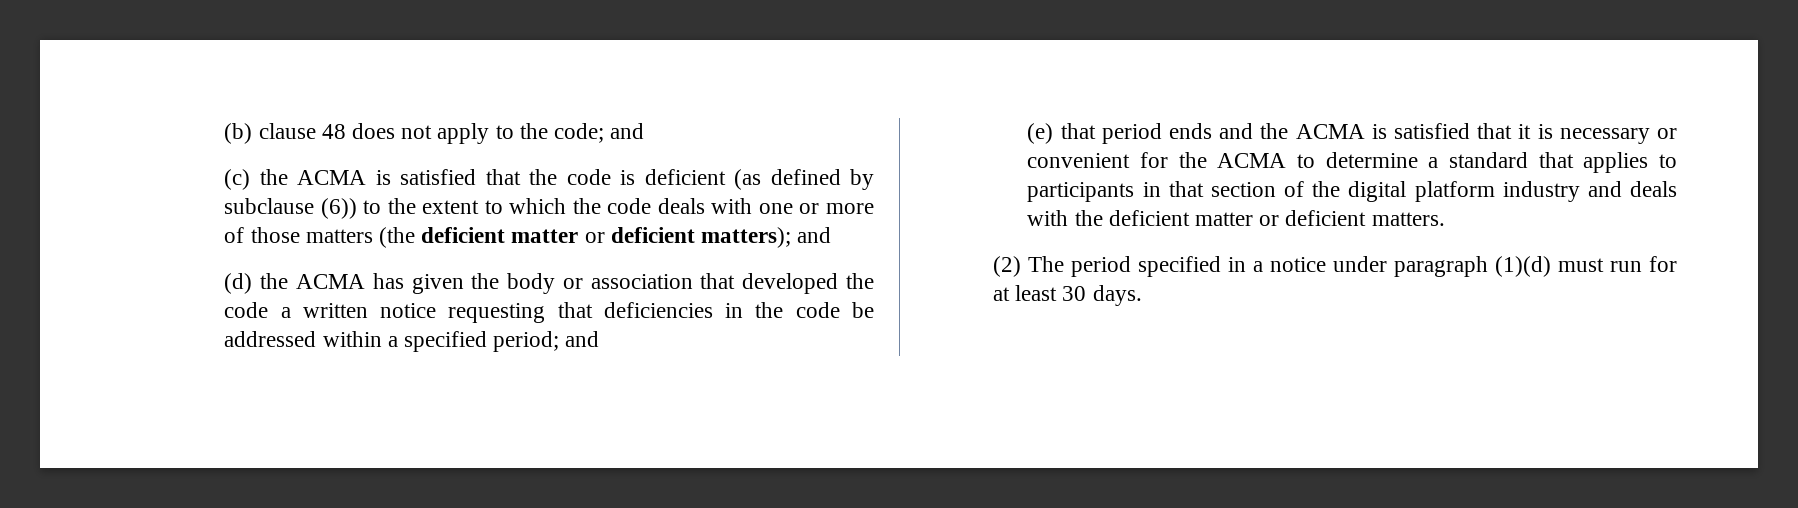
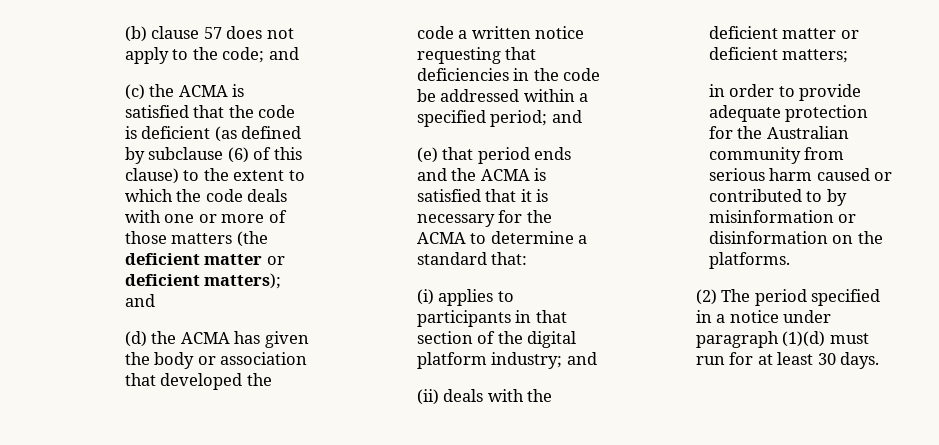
[321,124,346,139] 48 -> [203,27,222,39] 57
[320,198,357,219] (6)) -> [227,147,302,163] [124,168,179,184] (6) of this clause)
[1657,128,1677,139] [1027,153,1131,168] or convenient -> (495, 220) none
[1538,152,1574,168] that -> [491,252,528,265] [416,289,434,305] that: // (i)
[1502,181,1622,202] industry and -> [491,352,597,369] [416,389,439,405] industry; and // (ii)
[1371,212,1445,226] matters. -> [782,49,849,63] [708,84,862,101] [708,105,869,122] [708,126,849,139] [708,147,845,164] [708,168,893,181] [708,189,847,206] [708,210,857,223] [708,231,883,244] [708,252,790,269] matters; // in order to provide adequate protection for the Australian community from serious harm caused or contributed to by misinformation or disinformation on the platforms.

